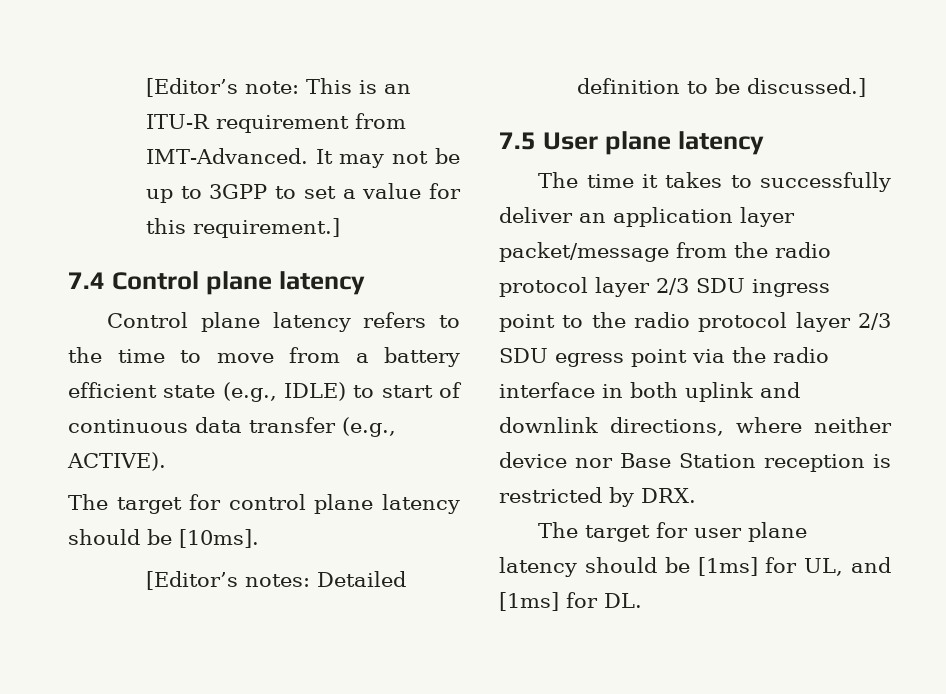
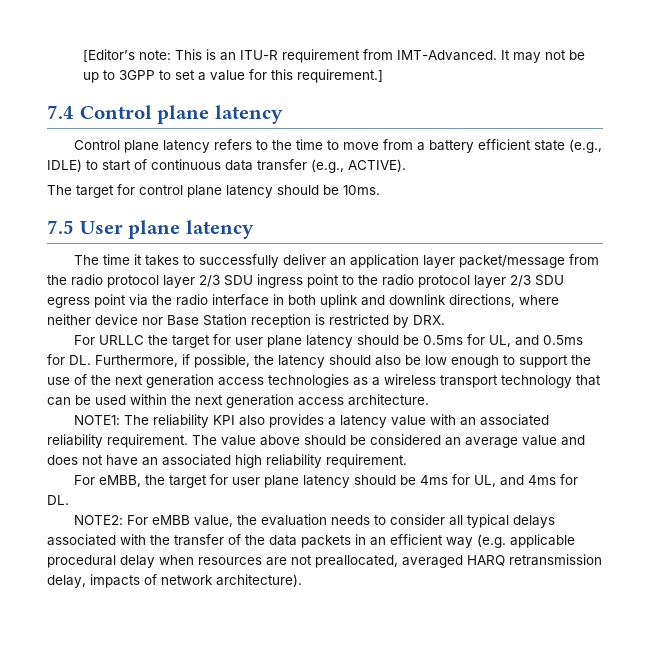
[179,529,259,548] [145,571,406,590] [576,78,866,97] [10ms]. // [Editor’s notes: Detailed definition to be discussed.] -> [343,185,380,195] 10ms.
[538,522,808,542] [499,557,891,577] [499,592,642,611] The target for user plane latency should be [1ms] for UL, and [1ms] for DL. -> [74,334,584,348] [47,354,591,368] [47,374,601,388] [47,394,429,408] [74,414,550,428] [47,434,585,448] [47,454,407,468] [74,474,579,488] [47,495,69,505] [74,514,556,528] [47,534,575,548] [47,554,602,568] [47,574,302,588] For URLLC the target for user plane latency should be 0.5ms for UL, and 0.5ms for DL. Furthermore, if possible, the latency should also be low enough to support the use of the next generation access technologies as a wireless transport technology that can be used within the next generation access architecture. // NOTE1: The reliability KPI also provides a latency value with an associated reliability requirement. The value above should be considered an average value and does not have an associated high reliability requirement. // For eMBB, the target for user plane latency should be 4ms for UL, and 4ms for DL. // NOTE2: For eMBB value, the evaluation needs to consider all typical delays associated with the transfer of the data packets in an efficient way (e.g. applicable procedural delay when resources are not preallocated, averaged HARQ retransmission delay, impacts of network architecture).

